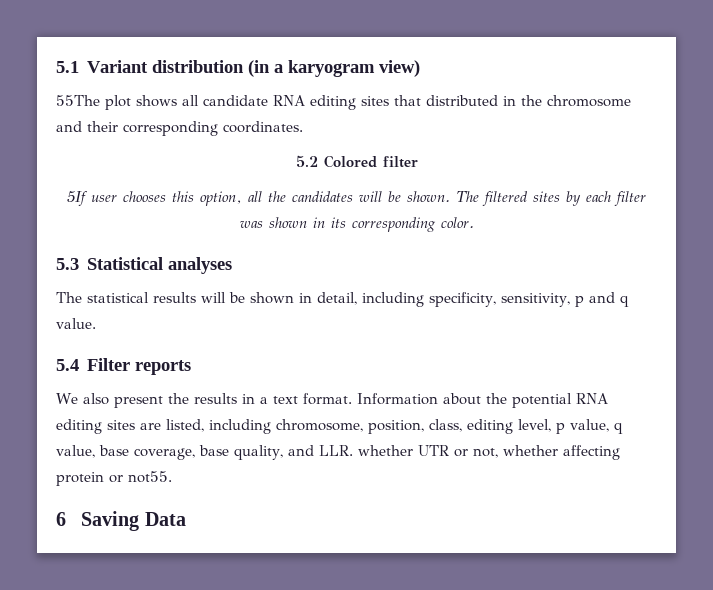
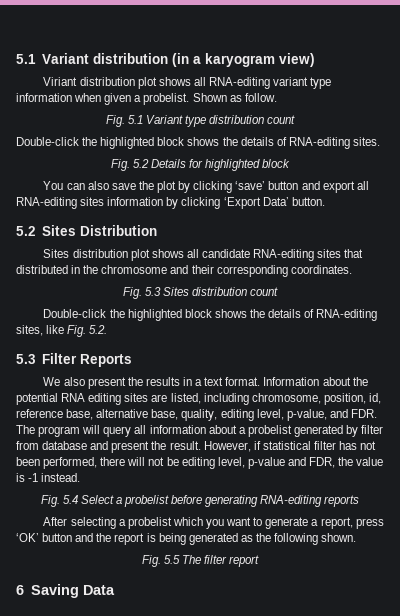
[56,95,100,106] 55The -> [43,77,332,89] [16,93,277,105] [105,115,296,127] [16,137,380,149] [110,159,291,171] [43,181,369,193] [16,197,325,209] [16,225,157,236] [43,249,128,258] Viriant distribution plot shows all RNA-editing variant type information when given a probelist. Shown as follow. // Fig. 5.1 Variant type distribution count // Double-click the highlighted block shows the details of RNA-editing sites. // Fig. 5.2 Details for highlighted block // You can also save the plot by clicking ‘save’ button and export all RNA-editing sites information by clicking ‘Export Data’ button. // 5.2 Sites Distribution // Sites distribution
[273,95,356,110] RNA editing -> [253,249,315,261] RNA-editing
[295,155,418,168] [67,191,646,206] [239,217,474,232] [56,257,232,274] [56,292,629,307] [56,318,96,329] [56,358,191,375] 5.2 Colored filter // 5If user chooses this option, all the candidates will be shown. The filtered sites by each filter was shown in its corresponding color. // 5.3 Statistical analyses // The statistical results will be shown in detail, including specificity, sensitivity, p and q value. // 5.4 Filter reports -> [122,287,279,299] [43,309,378,321] [16,325,108,337] [16,353,132,367] Fig. 5.3 Sites distribution count // Double-click the highlighted block shows the details of RNA-editing sites, like Fig. 5.2. // 5.3 Filter Reports
[429,419,623,434] [56,445,620,460] [56,471,172,486] class, editing level, p value, q value, base coverage, base quality, and LLR. whether UTR or not, whether affecting protein or not55. -> [368,393,381,404] [16,409,377,421] [16,425,384,437] [16,441,377,453] [16,457,384,469] [16,473,81,482] [40,495,360,507] [43,517,384,529] [16,533,357,545] [141,555,260,567] id, reference base, alternative base, quality, editing level, p-value, and FDR. The program will query all information about a probelist generated by filter from database and present the result. However, if statistical filter has not been performed, there will not be editing level, p-value and FDR, the value is -1 instead. // Fig. 5.4 Select a probelist before generating RNA-editing reports // After selecting a probelist which you want to generate a report, press ‘OK’ button and the report is being generated as the following shown. // Fig. 5.5 The filter report

